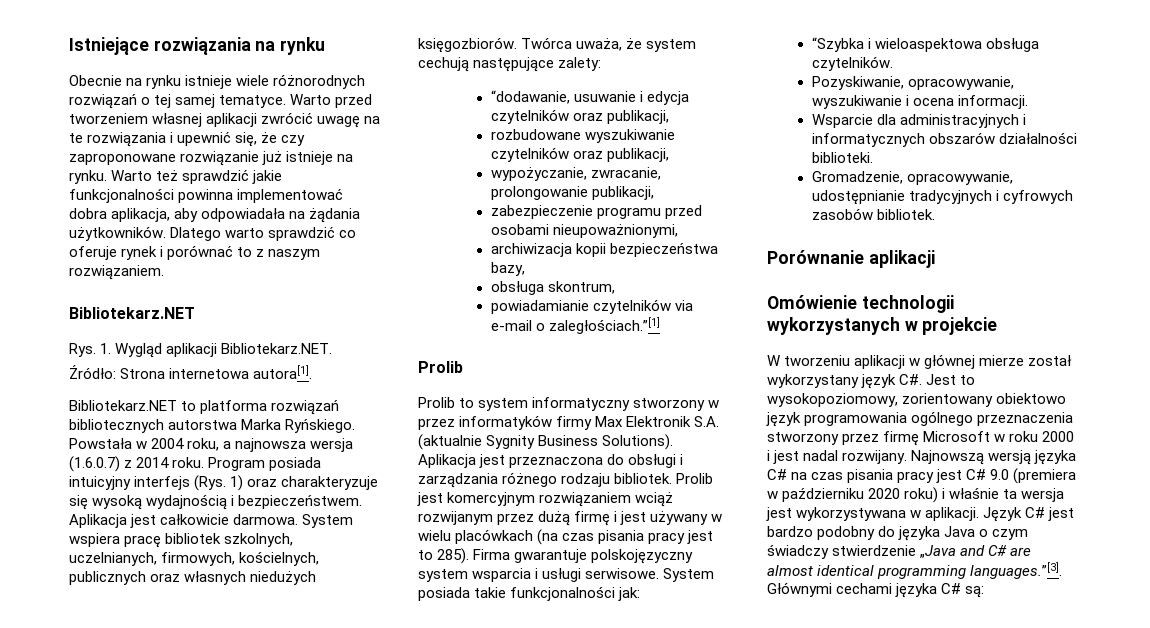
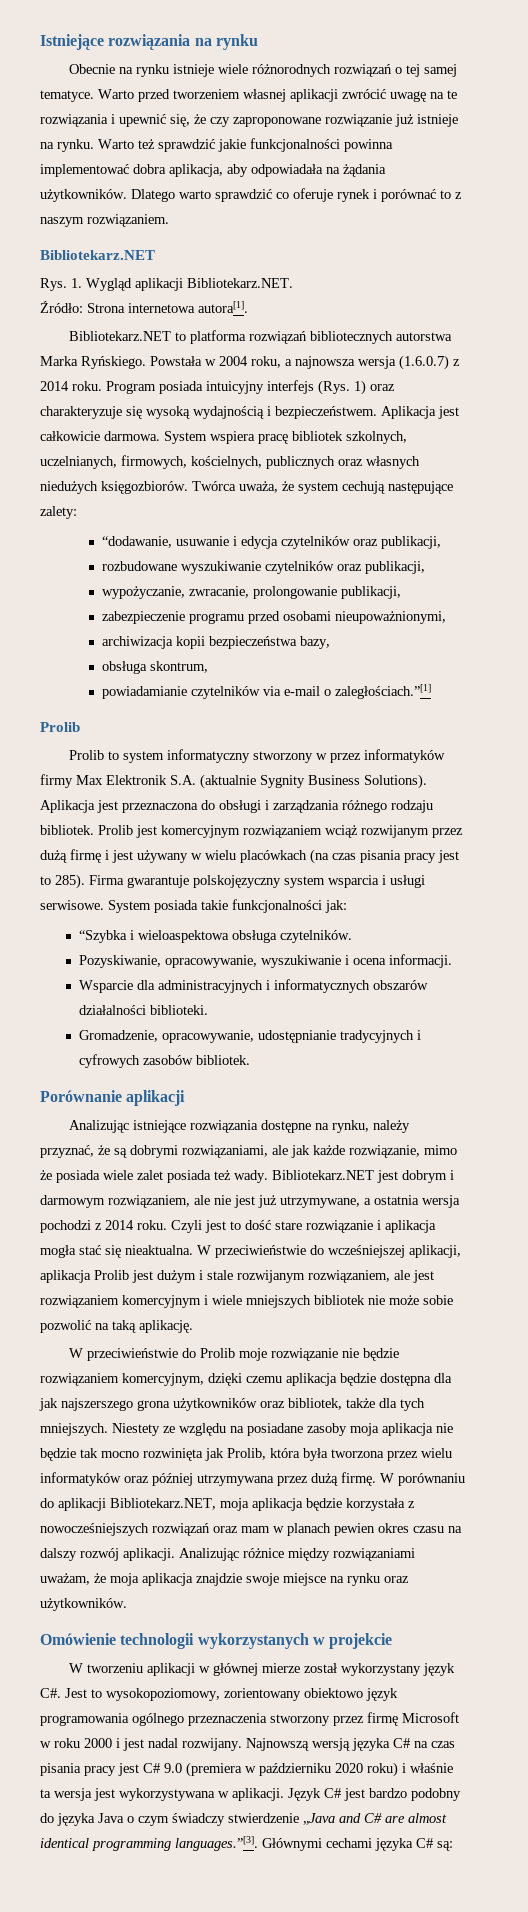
(935, 259) none -> [69,1120,411,1133] [40,1145,457,1158] [40,1170,454,1183] [40,1195,460,1208] [40,1220,436,1233] [40,1245,461,1258] [40,1270,434,1283] [40,1295,453,1308] [40,1320,193,1333] [69,1348,400,1361] [40,1373,452,1386] [39,1398,425,1411] [40,1423,453,1436] [40,1448,452,1461] [40,1472,465,1486] [40,1498,415,1511] [40,1523,462,1536] [40,1548,415,1561] [40,1573,409,1586] [40,1598,127,1611] // Analizując istniejące rozwiązania dostępne na rynku, należy przyznać, że są dobrymi rozwiązaniami, ale jak każde rozwiązanie, mimo że posiada wiele zalet posiada też wady. Bibliotekarz.NET jest dobrym i darmowym rozwiązaniem, ale nie jest już utrzymywane, a ostatnia wersja pochodzi z 2014 roku. Czyli jest to dość stare rozwiązanie i aplikacja mogła stać się nieaktualna. W przeciwieństwie do wcześniejszej aplikacji, aplikacja Prolib jest dużym i stale rozwijanym rozwiązaniem, ale jest rozwiązaniem komercyjnym i wiele mniejszych bibliotek nie może sobie pozwolić na taką aplikację. // W przeciwieństwie do Prolib moje rozwiązanie nie będzie rozwiązaniem komercyjnym, dzięki czemu aplikacja będzie dostępna dla jak najszerszego grona użytkowników oraz bibliotek, także dla tych mniejszych. Niestety ze względu na posiadane zasoby moja aplikacja nie będzie tak mocno rozwinięta jak Prolib, która była tworzona przez wielu informatyków oraz później utrzymywana przez dużą firmę. W porównaniu do aplikacji Bibliotekarz.NET, moja aplikacja będzie korzystała z nowocześniejszych rozwiązań oraz mam w planach pewien okres czasu na dalszy rozwój aplikacji. Analizując różnice między rozwiązaniami uważam, że moja aplikacja znajdzie swoje miejsce na rynku oraz użytkowników.

